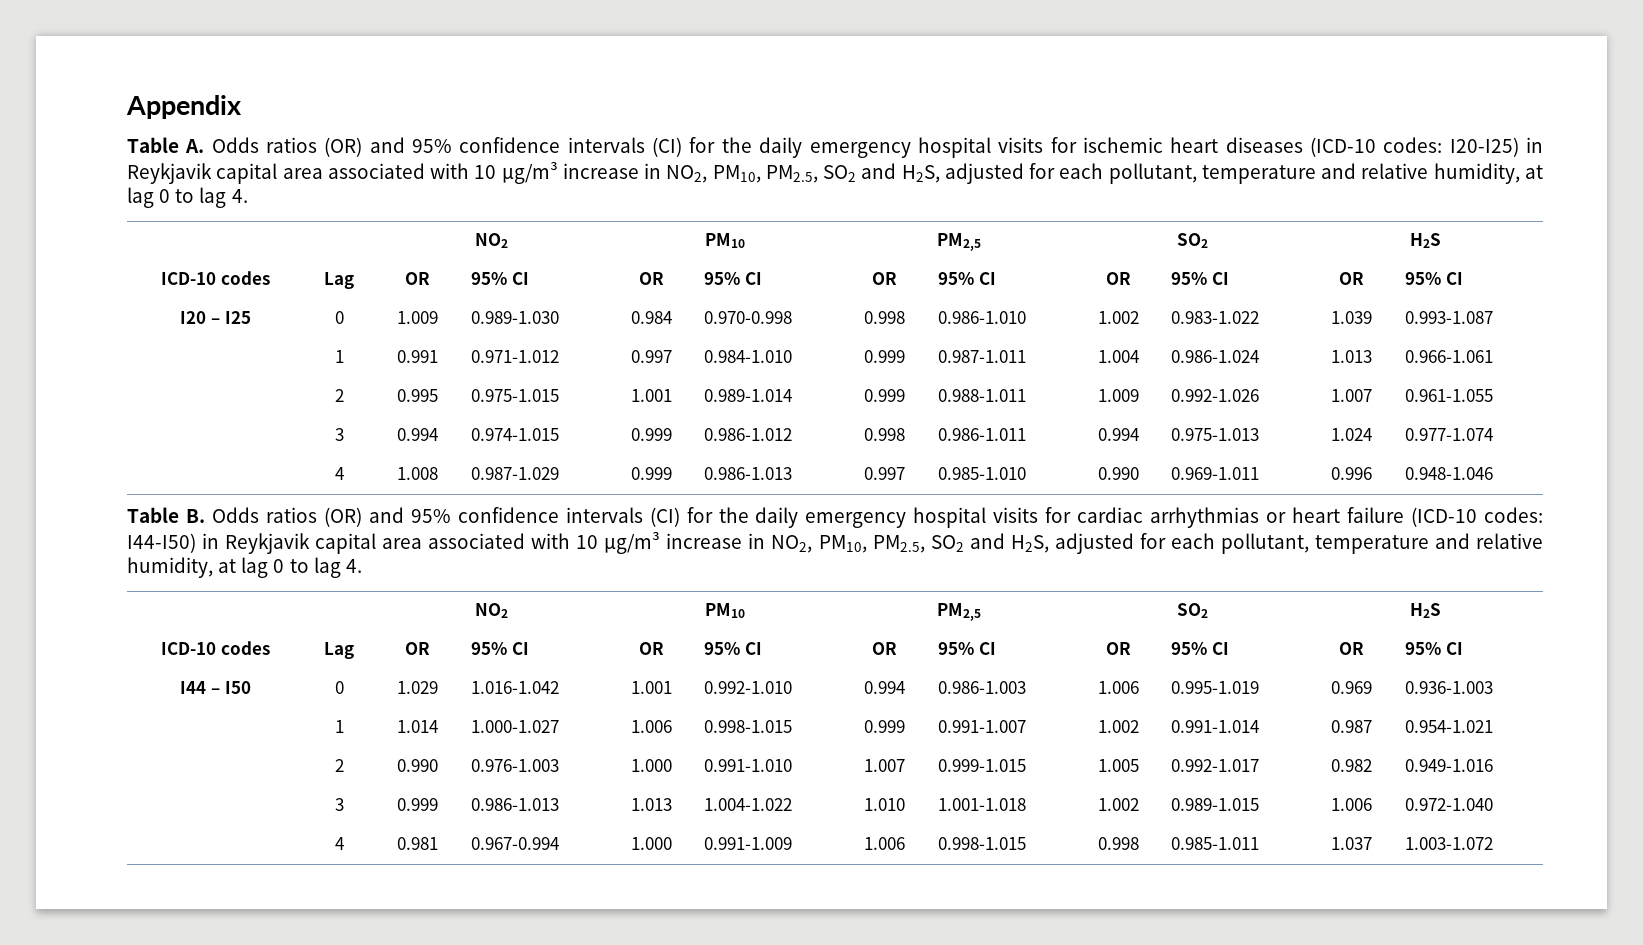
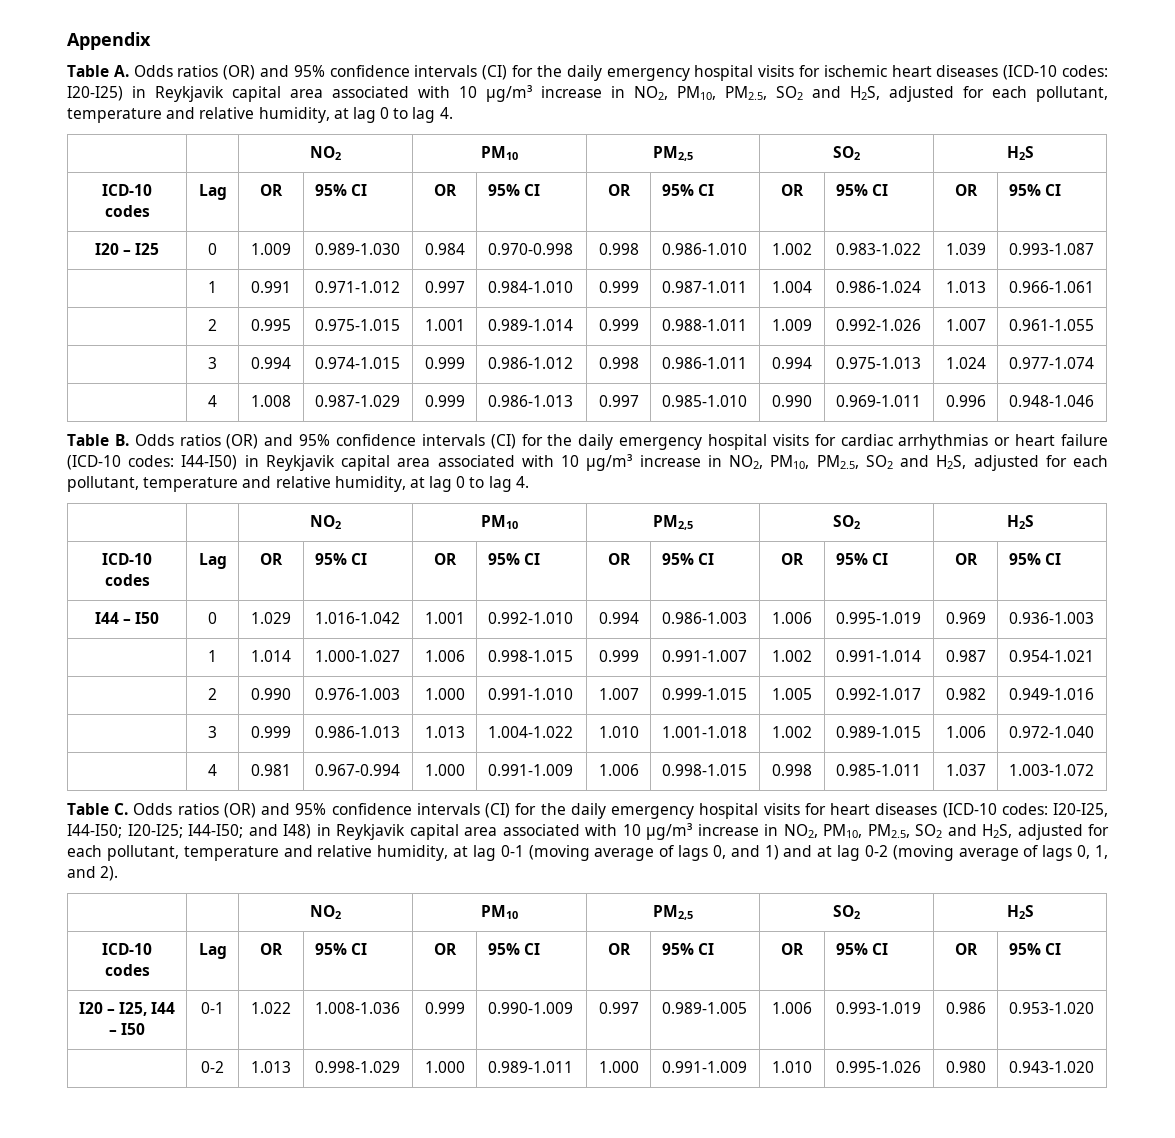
(1494, 843) none -> [67,803,1108,819] [67,823,1109,840] [67,845,1109,861] [67,866,119,881] [310,905,341,919] [481,905,518,919] [653,905,693,920] [833,905,860,919] [1006,905,1034,919] [102,943,152,955] [104,964,150,976] [198,943,227,959] [260,943,283,955] [314,943,367,955] [433,943,457,955] [487,943,540,955] [607,943,631,955] [661,943,714,955] [781,943,804,955] [835,943,888,955] [954,943,978,955] [1008,943,1061,955] [78,1002,176,1016] [108,1023,146,1035] [201,1002,224,1014] [251,1002,291,1014] [314,1002,400,1014] [424,1002,465,1014] [487,1002,573,1014] [598,1002,639,1014] [661,1002,747,1014] [772,1002,812,1014] [835,1002,921,1014] [945,1002,986,1014] [1008,1002,1094,1014] [201,1061,224,1073] [251,1061,291,1073] [314,1061,400,1073] [424,1061,465,1073] [487,1061,573,1073] [598,1061,639,1073] [661,1061,747,1073] [772,1061,812,1073] [835,1061,921,1073] [945,1061,986,1073] [1008,1061,1094,1073] // Table C. Odds ratios (OR) and 95% confidence intervals (CI) for the daily emergency hospital visits for heart diseases (ICD-10 codes: I20-I25, I44-I50; I20-I25; I44-I50; and I48) in Reykjavik capital area associated with 10 µg/m³ increase in NO2, PM10, PM2.5, SO2 and H2S, adjusted for each pollutant, temperature and relative humidity, at lag 0-1 (moving average of lags 0, and 1) and at lag 0-2 (moving average of lags 0, 1, and 2). // | | NO2 | PM10 | PM2,5 | SO2 | H2S // ICD-10 codes | Lag | OR | 95% CI | OR | 95% CI | OR | 95% CI | OR | 95% CI | OR | 95% CI // I20 – I25, I44 – I50 | 0-1 | 1.022 | 1.008-1.036 | 0.999 | 0.990-1.009 | 0.997 | 0.989-1.005 | 1.006 | 0.993-1.019 | 0.986 | 0.953-1.020 // | 0-2 | 1.013 | 0.998-1.029 | 1.000 | 0.989-1.011 | 1.000 | 0.991-1.009 | 1.010 | 0.995-1.026 | 0.980 | 0.943-1.020

